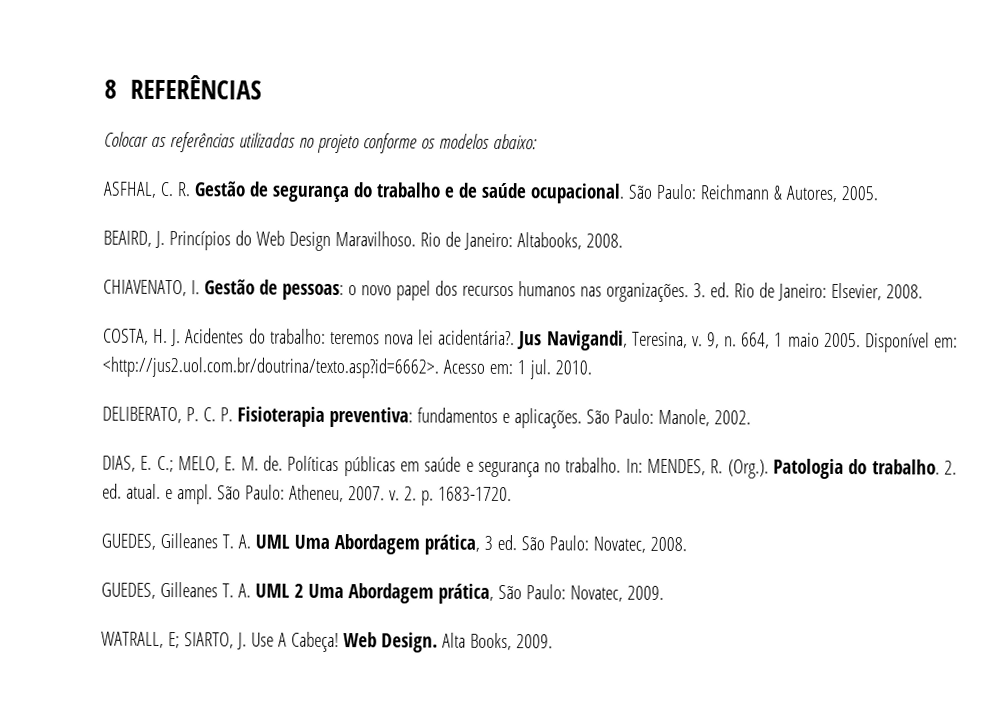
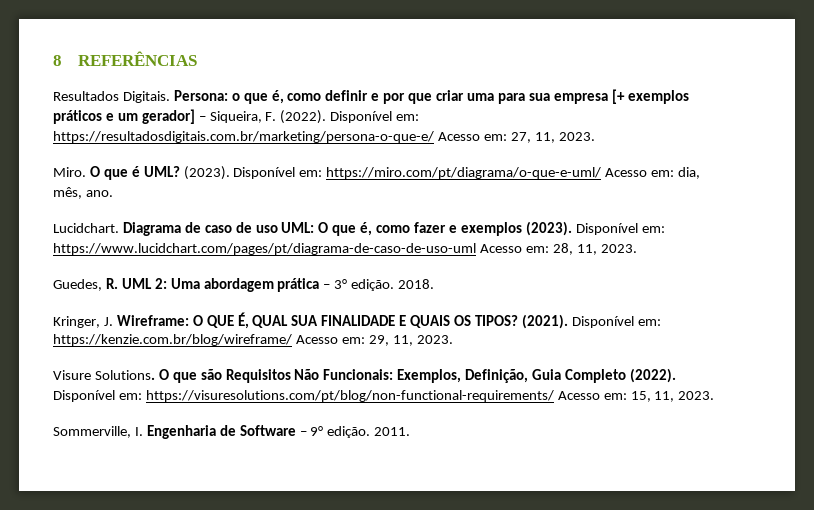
[104,131,537,154] [103,181,879,204] [103,230,623,251] [103,279,923,303] [103,328,959,353] [102,356,592,380] [102,406,751,429] [102,455,957,480] [102,483,512,506] [101,532,687,555] [101,581,664,604] [101,631,553,653] Colocar as referências utilizadas no projeto conforme os modelos abaixo: // ASFHAL, C. R. Gestão de segurança do trabalho e de saúde ocupacional. São Paulo: Reichmann & Autores, 2005. // BEAIRD, J. Princípios do Web Design Maravilhoso. Rio de Janeiro: Altabooks, 2008. // CHIAVENATO, I. Gestão de pessoas: o novo papel dos recursos humanos nas organizações. 3. ed. Rio de Janeiro: Elsevier, 2008. // COSTA, H. J. Acidentes do trabalho: teremos nova lei acidentária?. Jus Navigandi, Teresina, v. 9, n. 664, 1 maio 2005. Disponível em: <http://jus2.uol.com.br/doutrina/texto.asp?id=6662>. Acesso em: 1 jul. 2010. // DELIBERATO, P. C. P. Fisioterapia preventiva: fundamentos e aplicações. São Paulo: Manole, 2002. // DIAS, E. C.; MELO, E. M. de. Políticas públicas em saúde e segurança no trabalho. In: MENDES, R. (Org.). Patologia do trabalho. 2. ed. atual. e ampl. São Paulo: Atheneu, 2007. v. 2. p. 1683-1720. // GUEDES, Gilleanes T. A. UML Uma Abordagem prática, 3 ed. São Paulo: Novatec, 2008. // GUEDES, Gilleanes T. A. UML 2 Uma Abordagem prática, São Paulo: Novatec, 2009. // WATRALL, E; SIARTO, J. Use A Cabeça! Web Design. Alta Books, 2009. -> [53,89,689,104] [53,109,420,124] [53,131,595,143] [53,166,701,180] [53,187,113,199] [53,221,665,236] [53,243,637,255] [53,278,435,292] [53,312,661,329] [53,334,453,346] [53,368,676,383] [53,390,715,402] [53,425,411,439] Resultados Digitais. Persona: o que é, como definir e por que criar uma para sua empresa [+ exemplos práticos e um gerador] – Siqueira, F. (2022). Disponível em: https://resultadosdigitais.com.br/marketing/persona-o-que-e/ Acesso em: 27, 11, 2023. // Miro. O que é UML? (2023). Disponível em: https://miro.com/pt/diagrama/o-que-e-uml/ Acesso em: dia, mês, ano. // Lucidchart. Diagrama de caso de uso UML: O que é, como fazer e exemplos (2023). Disponível em: https://www.lucidchart.com/pages/pt/diagrama-de-caso-de-uso-uml Acesso em: 28, 11, 2023. // Guedes, R. UML 2: Uma abordagem prática – 3° edição. 2018. // Kringer, J. Wireframe: O QUE É, QUAL SUA FINALIDADE E QUAIS OS TIPOS? (2021). Disponível em: https://kenzie.com.br/blog/wireframe/ Acesso em: 29, 11, 2023. // Visure Solutions. O que são Requisitos Não Funcionais: Exemplos, Definição, Guia Completo (2022). Disponível em: https://visuresolutions.com/pt/blog/non-functional-requirements/ Acesso em: 15, 11, 2023. // Sommerville, I. Engenharia de Software – 9° edição. 2011.

